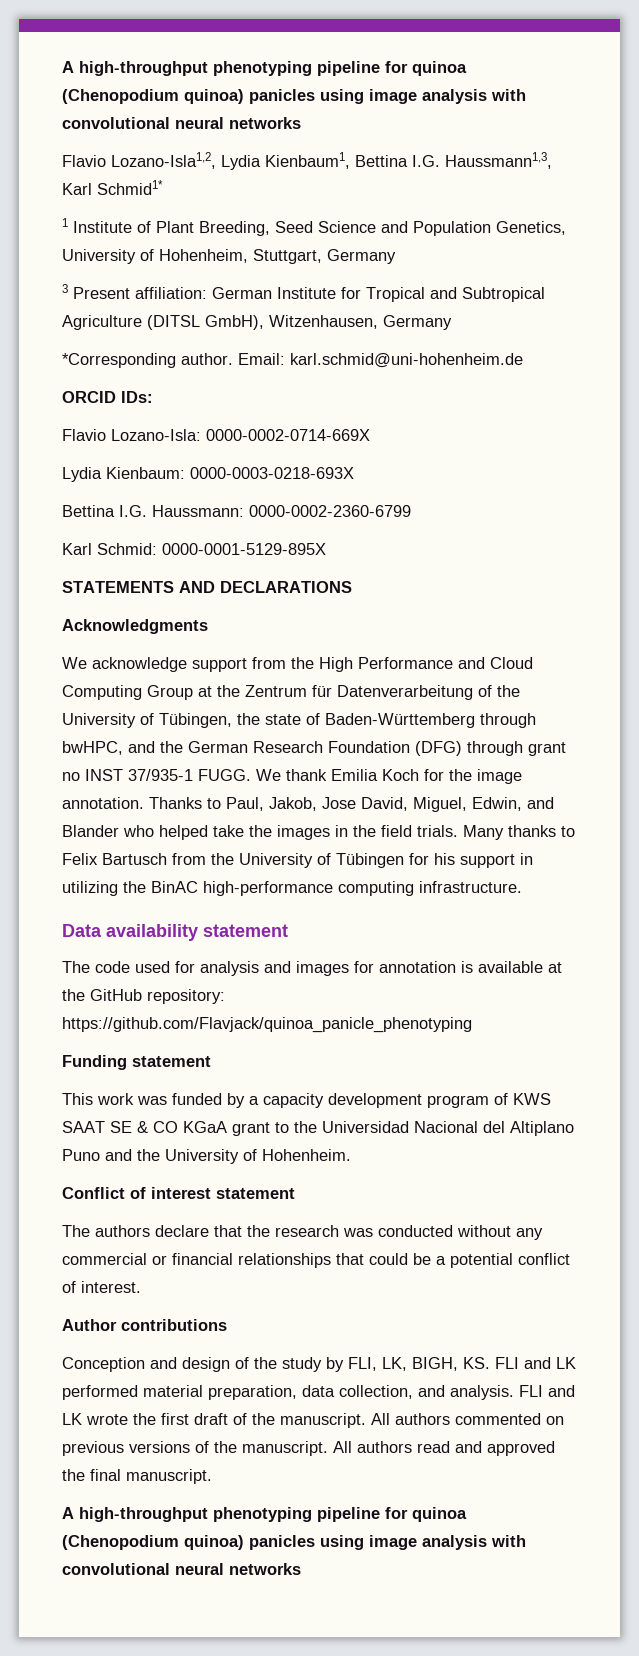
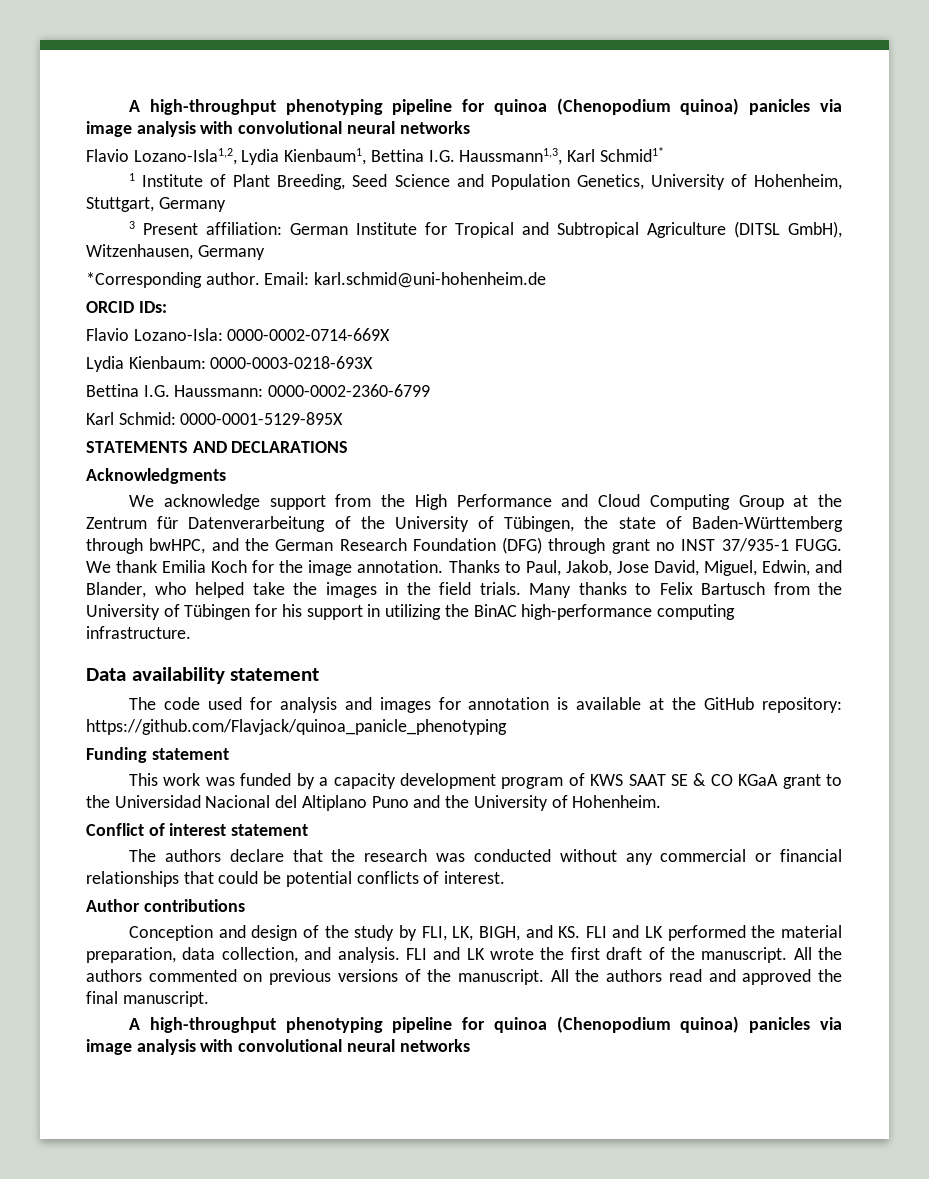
[62,61,467,76] [62,89,364,104] A high-throughput phenotyping pipeline for quinoa (Chenopodium quinoa) panicles using -> [129,98,843,115] A high-throughput phenotyping pipeline for quinoa (Chenopodium quinoa) panicles via
[62,825,119,837] Blander -> [86,582,146,598] Blander,
[436,1253,570,1268] a potential conflict -> [285,871,419,887] potential conflicts
(458, 1364) none -> [525,925,553,938] and
(138, 1392) none -> [751,925,776,938] the
(390, 1419) none -> [818,947,842,960] the
(352, 1447) none -> [575,969,600,982] the
[320,1535,364,1550] using -> [820,1017,843,1030] via

